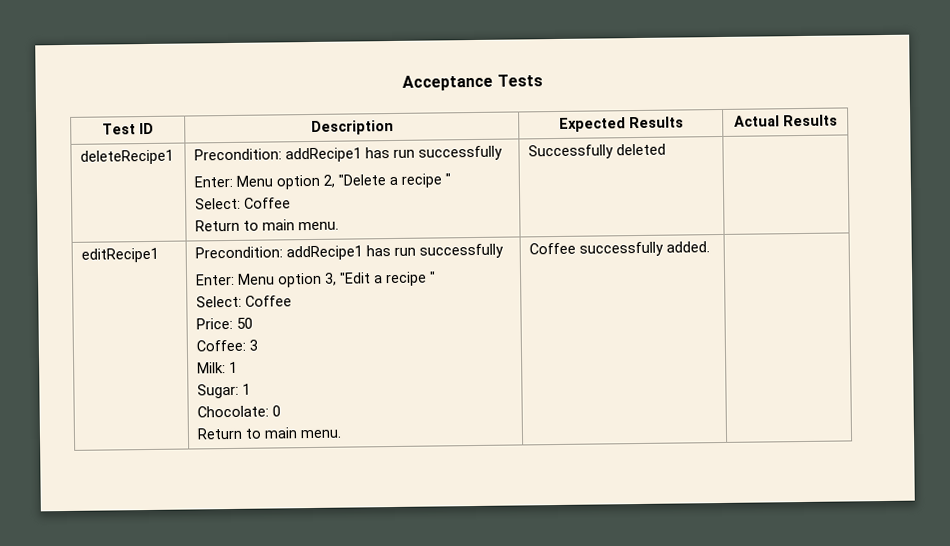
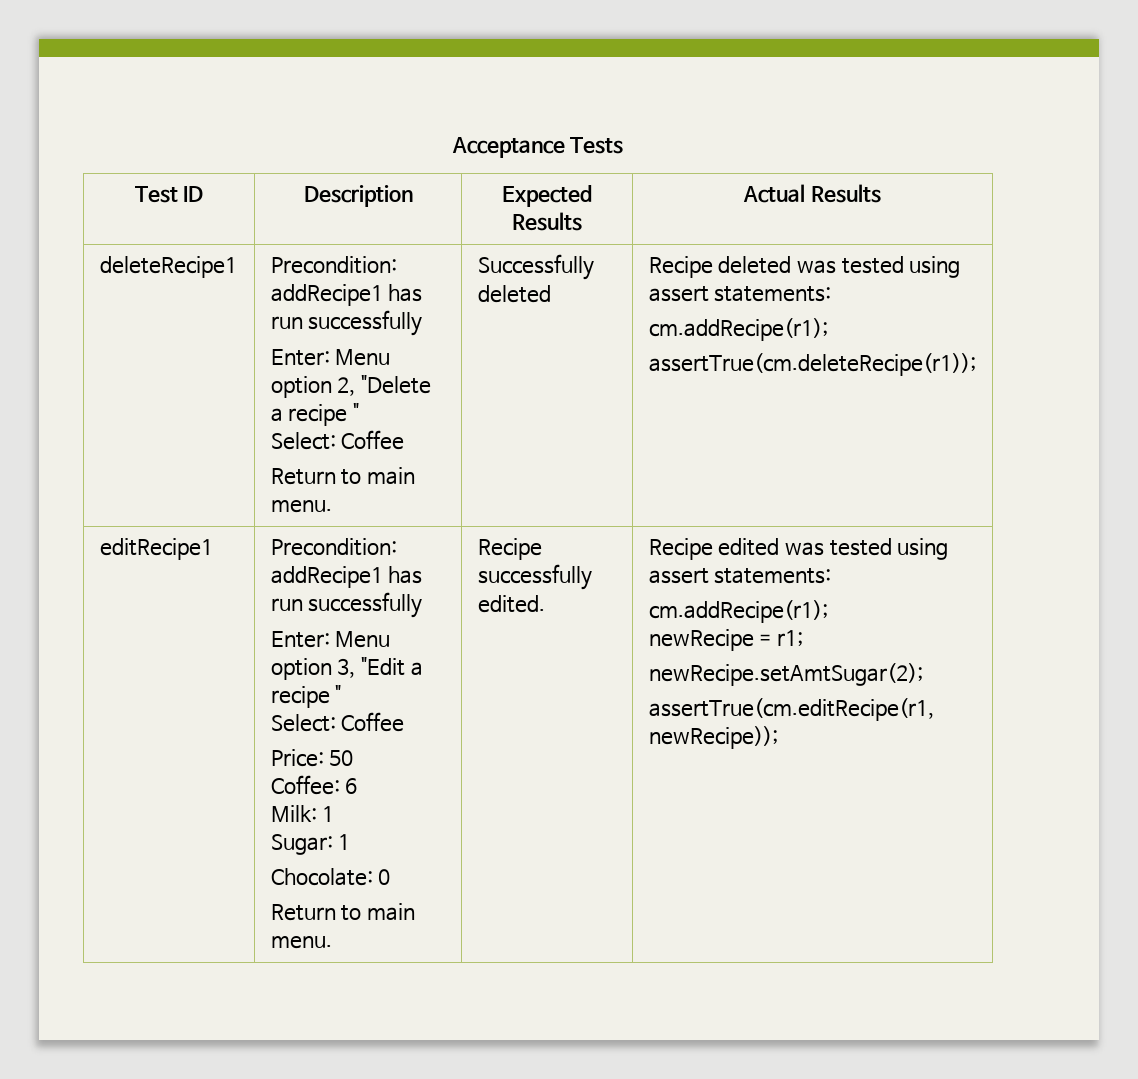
(667, 149) none -> [648,256,961,278] [648,286,832,302] [648,318,828,341] [648,353,976,376] Recipe deleted was tested using assert statements: // cm.addRecipe(r1); // assertTrue(cm.deleteRecipe(r1));
[249,339,259,351] 3 -> [345,778,358,794] 6
[529,241,711,257] Coffee successfully added. | -> [477,538,542,560] [477,564,592,590] [477,595,545,613] [648,538,949,560] [648,568,832,584] [648,600,828,623] [648,629,804,651] [648,663,923,686] [648,698,934,721] [648,726,778,749] Recipe successfully edited. | Recipe edited was tested using assert statements: // cm.addRecipe(r1); // newRecipe = r1; // newRecipe.setAmtSugar(2); // assertTrue(cm.editRecipe(r1, newRecipe));

